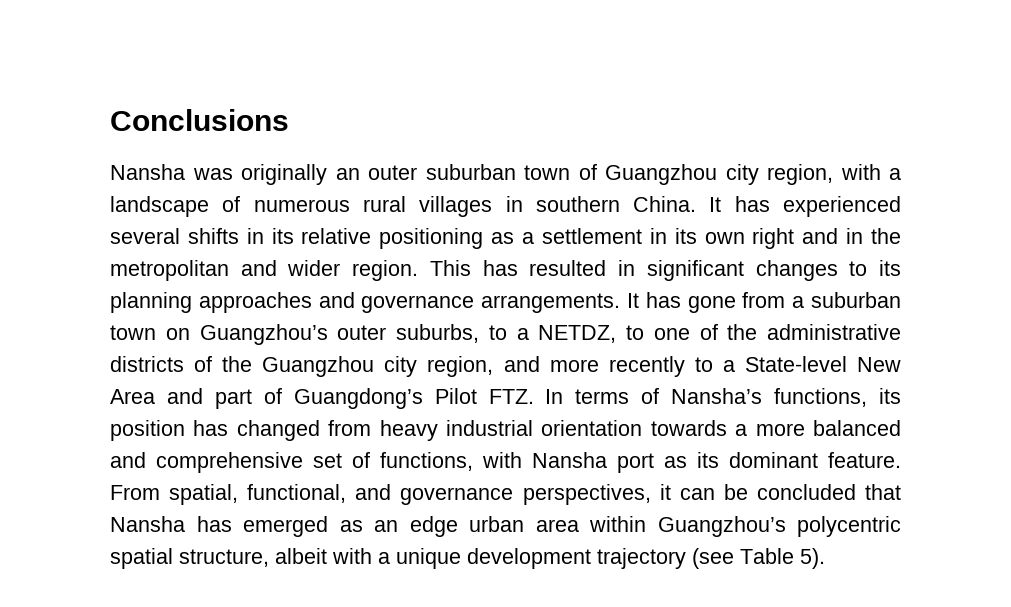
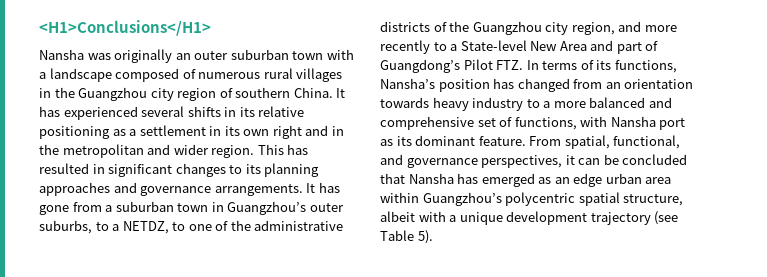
[110,109,289,131] Conclusions -> [39,20,211,36] <H1>Conclusions</H1>
[578,164,833,185] of Guangzhou city region, -> (324, 55) none
(209, 206) none -> [115,68,180,82] composed
(523, 204) none -> [54,87,233,101] the Guangzhou city region of
[165,328,190,340] on -> [211,202,224,212] in
[671,388,901,407] Nansha’s functions, its -> [596,60,677,73] [380,78,435,89] its functions, Nansha’s
[379,420,727,441] heavy industrial orientation towards -> [605,79,694,89] [380,97,540,111] an orientation towards heavy industry to

